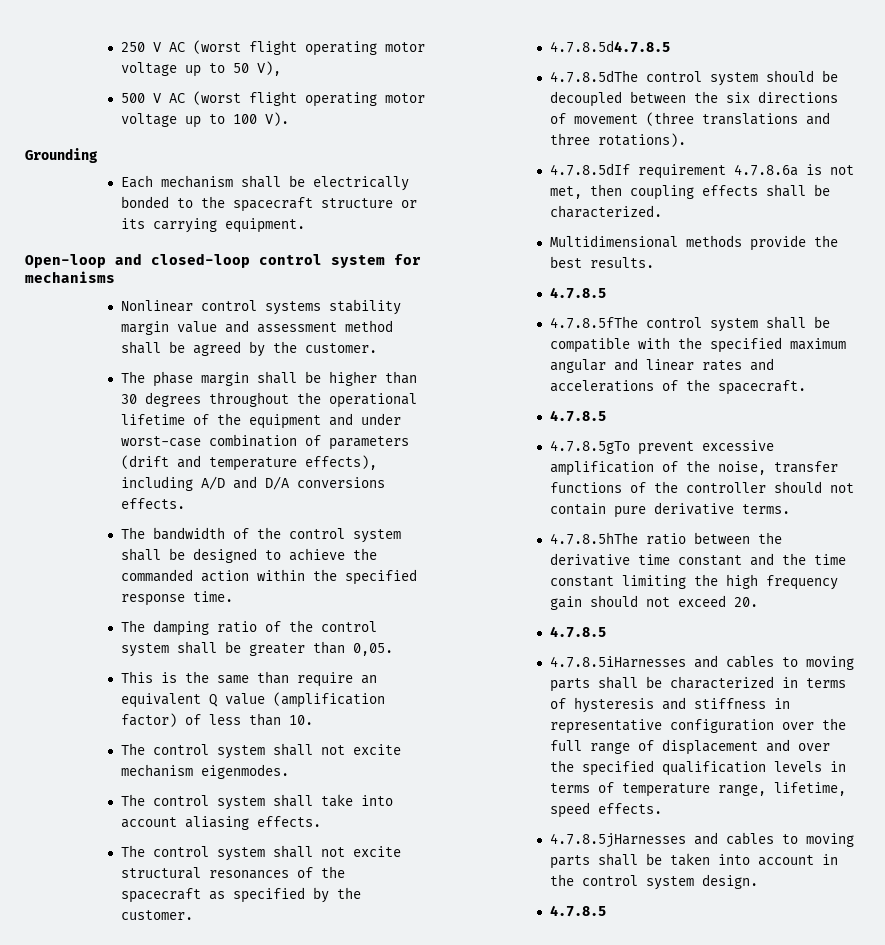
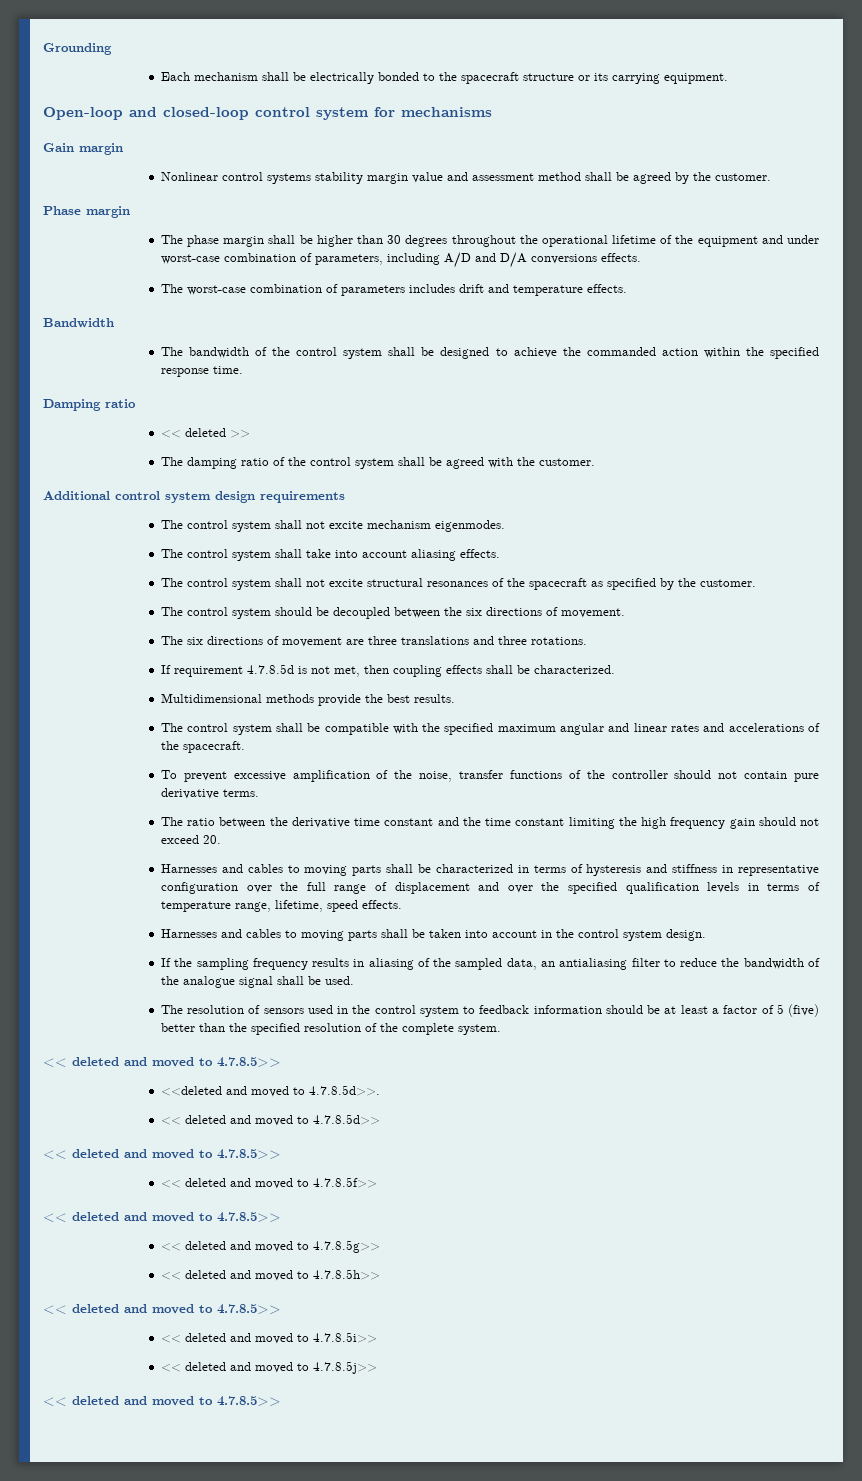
[120,40,425,56] [120,61,281,77] [120,91,425,107] [120,112,289,128] 250 V AC (worst flight operating motor voltage up to 50 V), // 500 V AC (worst flight operating motor voltage up to 100 V). // -> (43, 49) none
(115, 277) none -> [43,143,123,155] // Gain margin
(377, 348) none -> [43,206,130,218] // Phase margin
[328,436,409,450] [120,455,377,471] parameters (drift and temperature effects), -> [314,254,383,265] parameters,
(185, 503) none -> [160,284,627,296] [43,318,114,328] // The worst-case combination of parameters includes drift and temperature effects. // Bandwidth
(233, 596) none -> [43,399,136,411] [160,428,250,438] // Damping ratio // << deleted >>
[248,641,393,656] [120,671,377,687] [120,692,385,708] [120,713,313,727] greater than 0,05. // This is the same than require an equivalent Q value (amplification factor) of less than 10. -> [445,457,595,469] [43,491,345,503] agreed with the customer. // Additional control system design requirements
[549,40,670,53] [549,70,638,83] 4.7.8.5d4.7.8.5 // 4.7.8.5dThe -> [160,607,183,616] The
[573,112,830,126] [549,133,686,147] [549,163,798,179] movement (three translations and three rotations). // 4.7.8.5dIf requirement 4.7.8.6a -> [560,608,625,618] [160,636,587,647] [160,664,294,677] movement. // The six directions of movement are three translations and three rotations. // If requirement 4.7.8.5d
[549,287,606,299] [549,316,638,329] 4.7.8.5 // 4.7.8.5fThe -> [160,723,183,732] The
[549,410,606,422] [549,440,630,454] 4.7.8.5 // 4.7.8.5gTo -> [160,770,177,779] To
[549,532,638,545] 4.7.8.5hThe -> [160,817,183,826] The
[549,626,606,638] [549,656,686,668] 4.7.8.5 // 4.7.8.5iHarnesses -> [160,864,217,873] Harnesses
[549,833,686,848] 4.7.8.5jHarnesses -> [160,929,217,938] Harnesses
[549,905,606,917] 4.7.8.5 -> [160,958,820,970] [160,976,354,988] [160,1004,819,1017] [160,1023,501,1035] [43,1057,281,1067] [160,1085,380,1097] [160,1114,380,1126] [43,1149,281,1159] [160,1177,377,1189] [43,1212,281,1222] [160,1240,380,1253] [160,1269,380,1281] [43,1304,281,1314] [160,1332,377,1344] [160,1361,377,1374] [43,1396,281,1406] If the sampling frequency results in aliasing of the sampled data, an antialiasing filter to reduce the bandwidth of the analogue signal shall be used. // The resolution of sensors used in the control system to feedback information should be at least a factor of 5 (five) better than the specified resolution of the complete system. // << deleted and moved to 4.7.8.5>> // <<deleted and moved to 4.7.8.5d>>. // << deleted and moved to 4.7.8.5d>> // << deleted and moved to 4.7.8.5>> // << deleted and moved to 4.7.8.5f>> // << deleted and moved to 4.7.8.5>> // << deleted and moved to 4.7.8.5g>> // << deleted and moved to 4.7.8.5h>> // << deleted and moved to 4.7.8.5>> // << deleted and moved to 4.7.8.5i>> // << deleted and moved to 4.7.8.5j>> // << deleted and moved to 4.7.8.5>>

